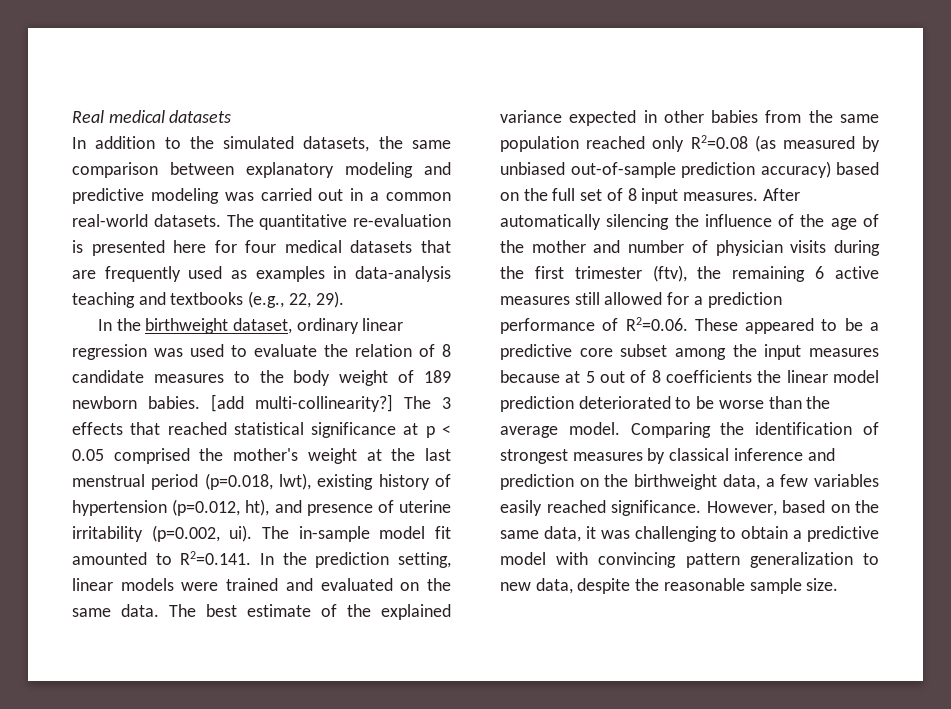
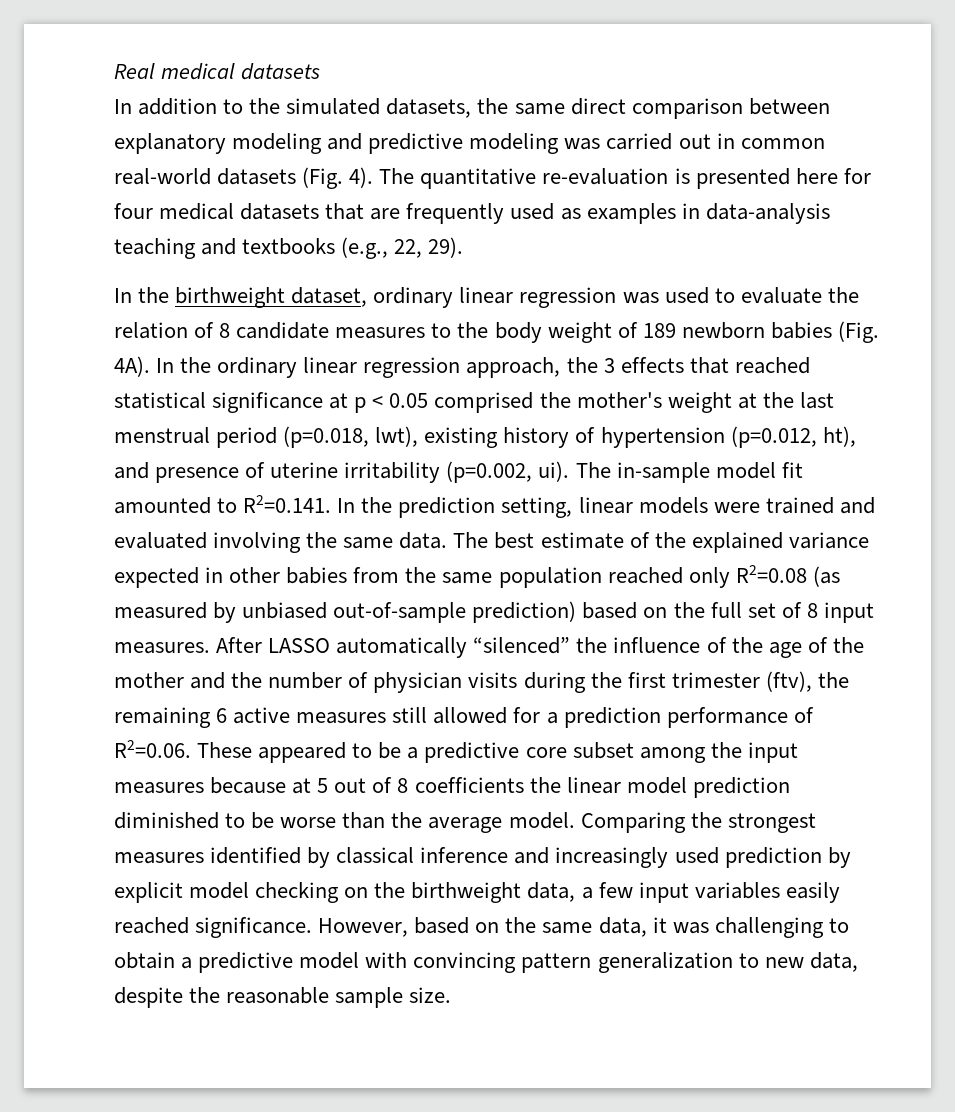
(451, 144) none -> [570,98,626,115] direct
[370,192,380,201] a -> (735, 141) none
[153,214,221,227] datasets. -> [217,167,374,189] datasets (Fig. 4).
[148,394,431,412] babies. [add multi-collinearity?] The -> [770,321,879,343] [114,356,598,378] babies (Fig. 4A). In the ordinary linear regression approach, the
[400,582,420,591] on -> [213,532,302,553] involving
[681,161,831,178] prediction accuracy) -> [472,601,577,623] prediction)
[500,214,670,230] automatically silencing -> [268,637,571,658] LASSO automatically “silenced”
(621, 246) none -> [231,672,263,688] the
[578,396,671,409] deteriorated -> [114,812,219,829] diminished
[755,422,879,435] identification of -> (722, 820) none
(643, 456) none -> [210,847,302,864] identified
[500,474,574,490] prediction -> [555,847,851,868] [114,882,340,903] increasingly used prediction by explicit model checking
(809, 480) none -> [638,882,689,903] input

